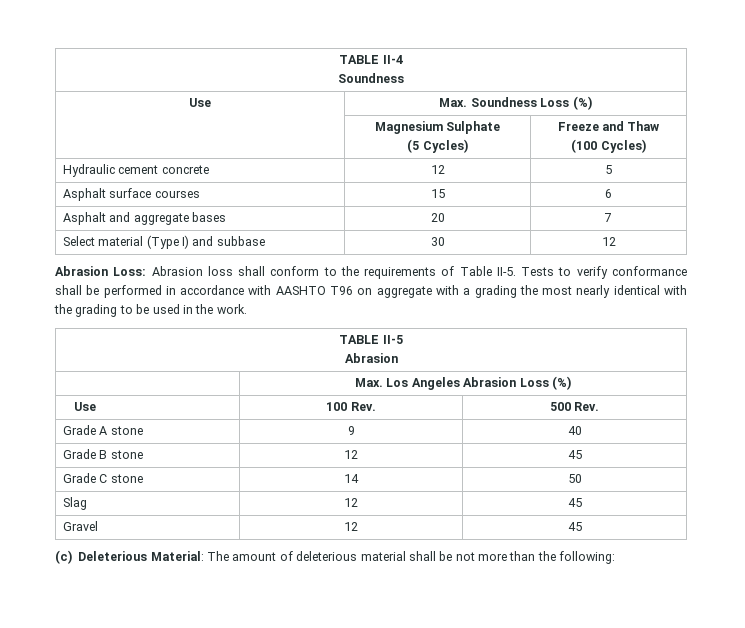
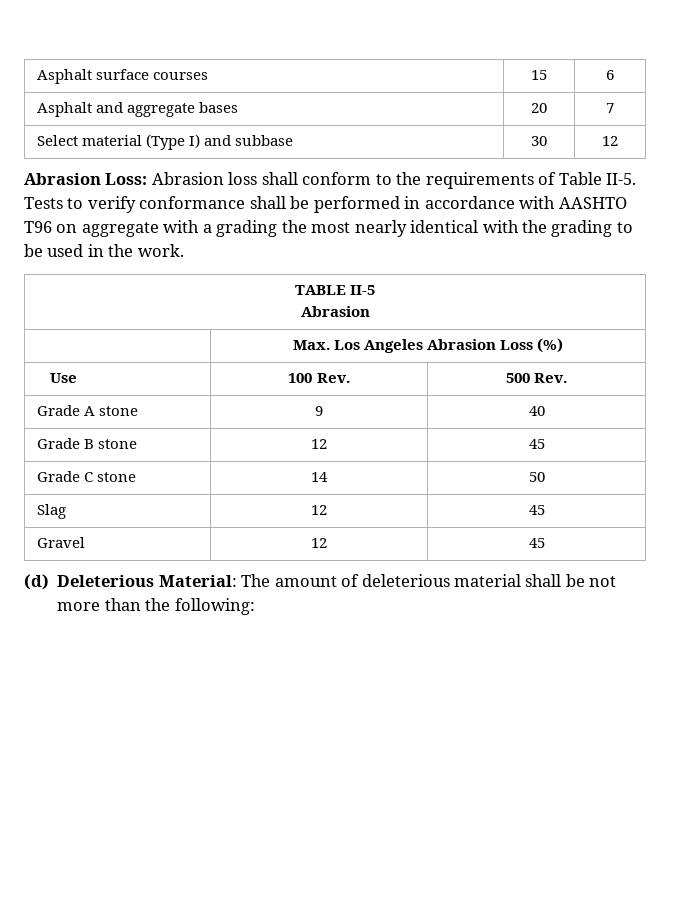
[339,55,403,64] [338,73,404,83] [189,98,211,107] [439,96,592,110] [374,121,501,134] [407,139,468,153] [557,121,660,131] [571,139,646,153] [62,164,209,177] [430,165,445,174] [605,165,613,174] TABLE II-4 // Soundness // Use | Max. Soundness Loss (%) // | Magnesium Sulphate // (5 Cycles) | Freeze and Thaw // (100 Cycles) // Hydraulic cement concrete | 12 | 5 // -> (36, 76) none
[55,550,72,564] (c) -> [24,574,49,590] (d)

